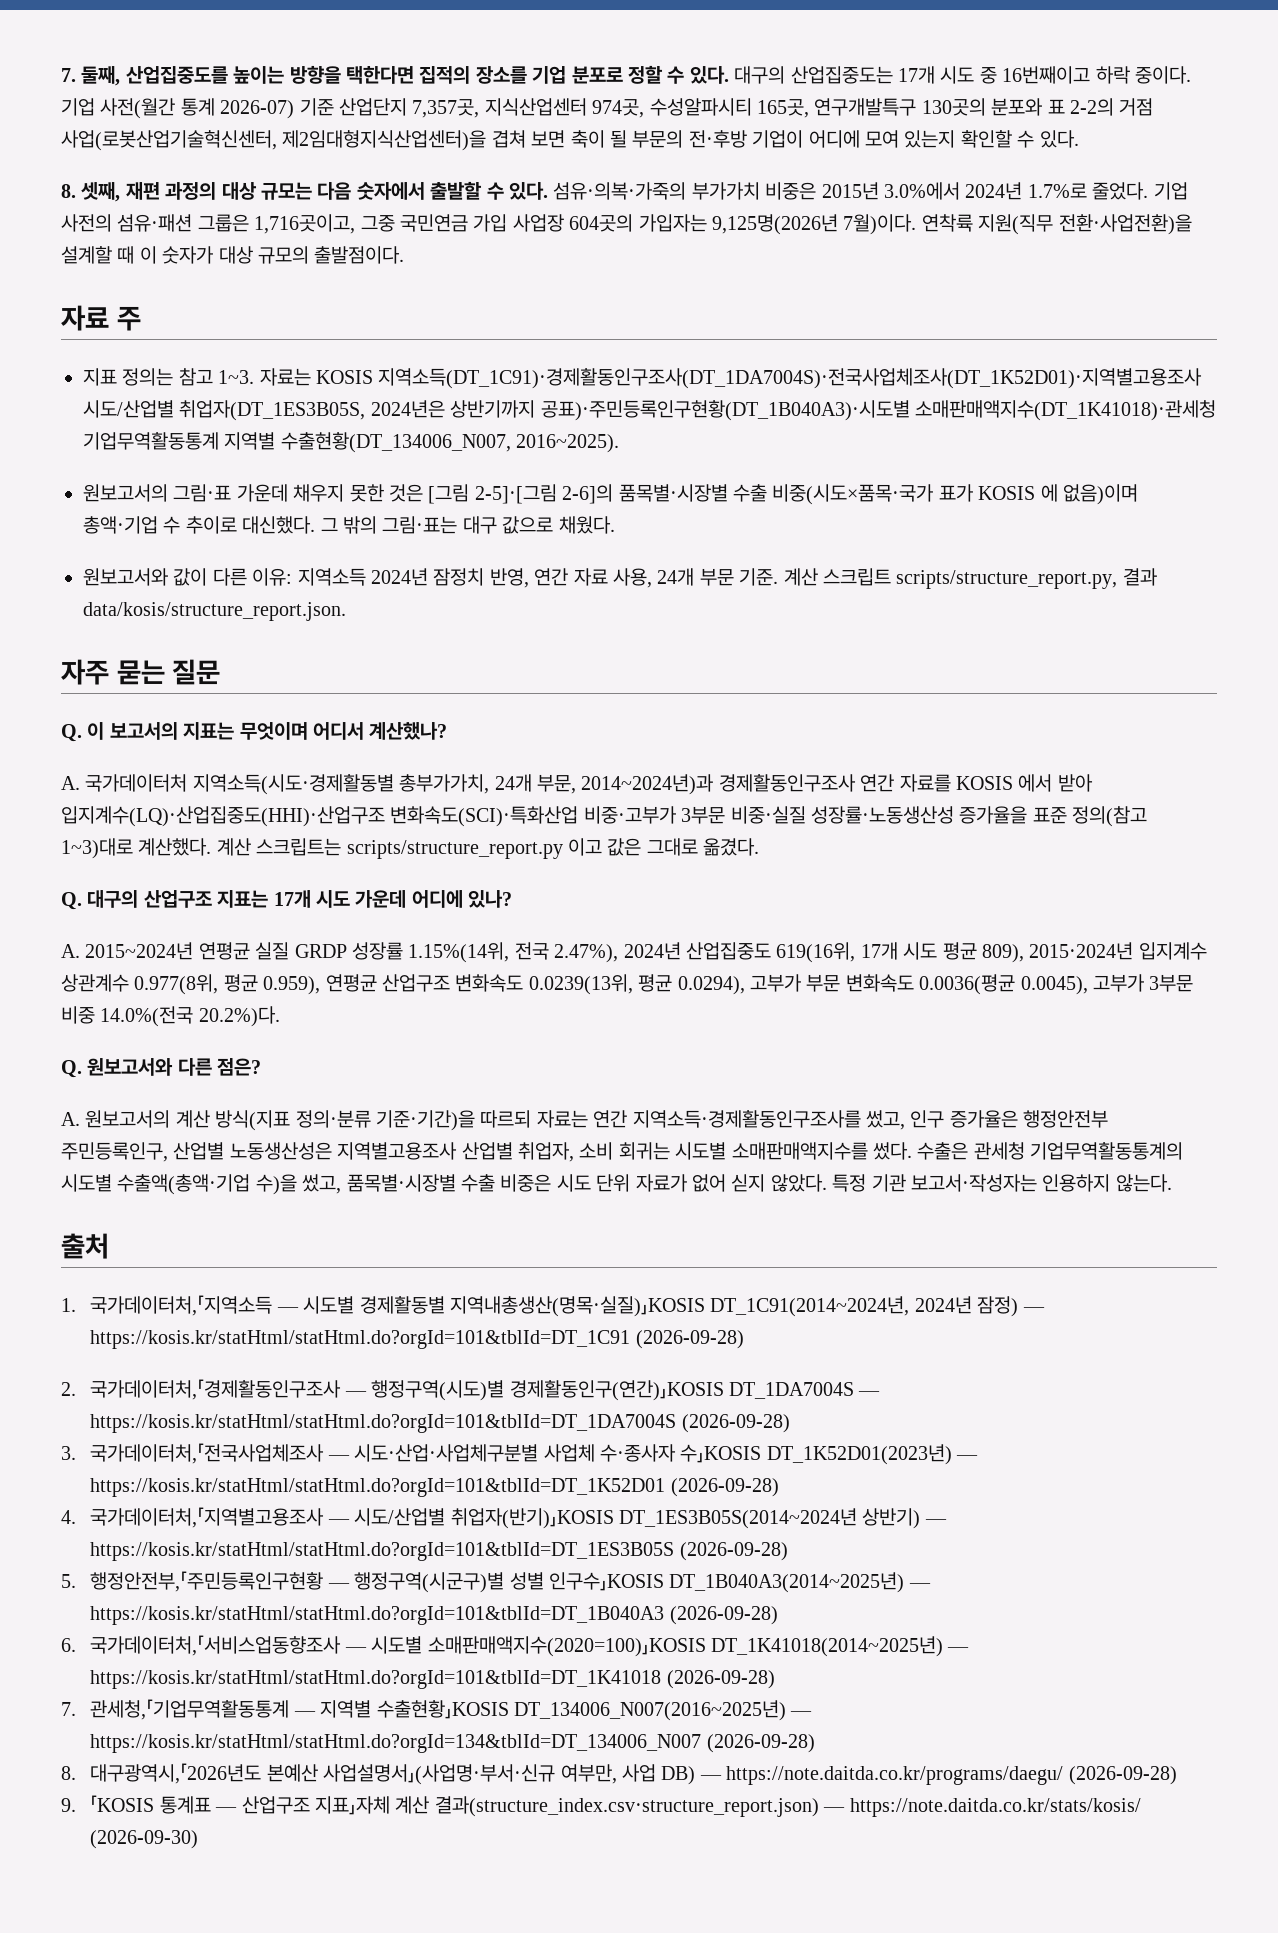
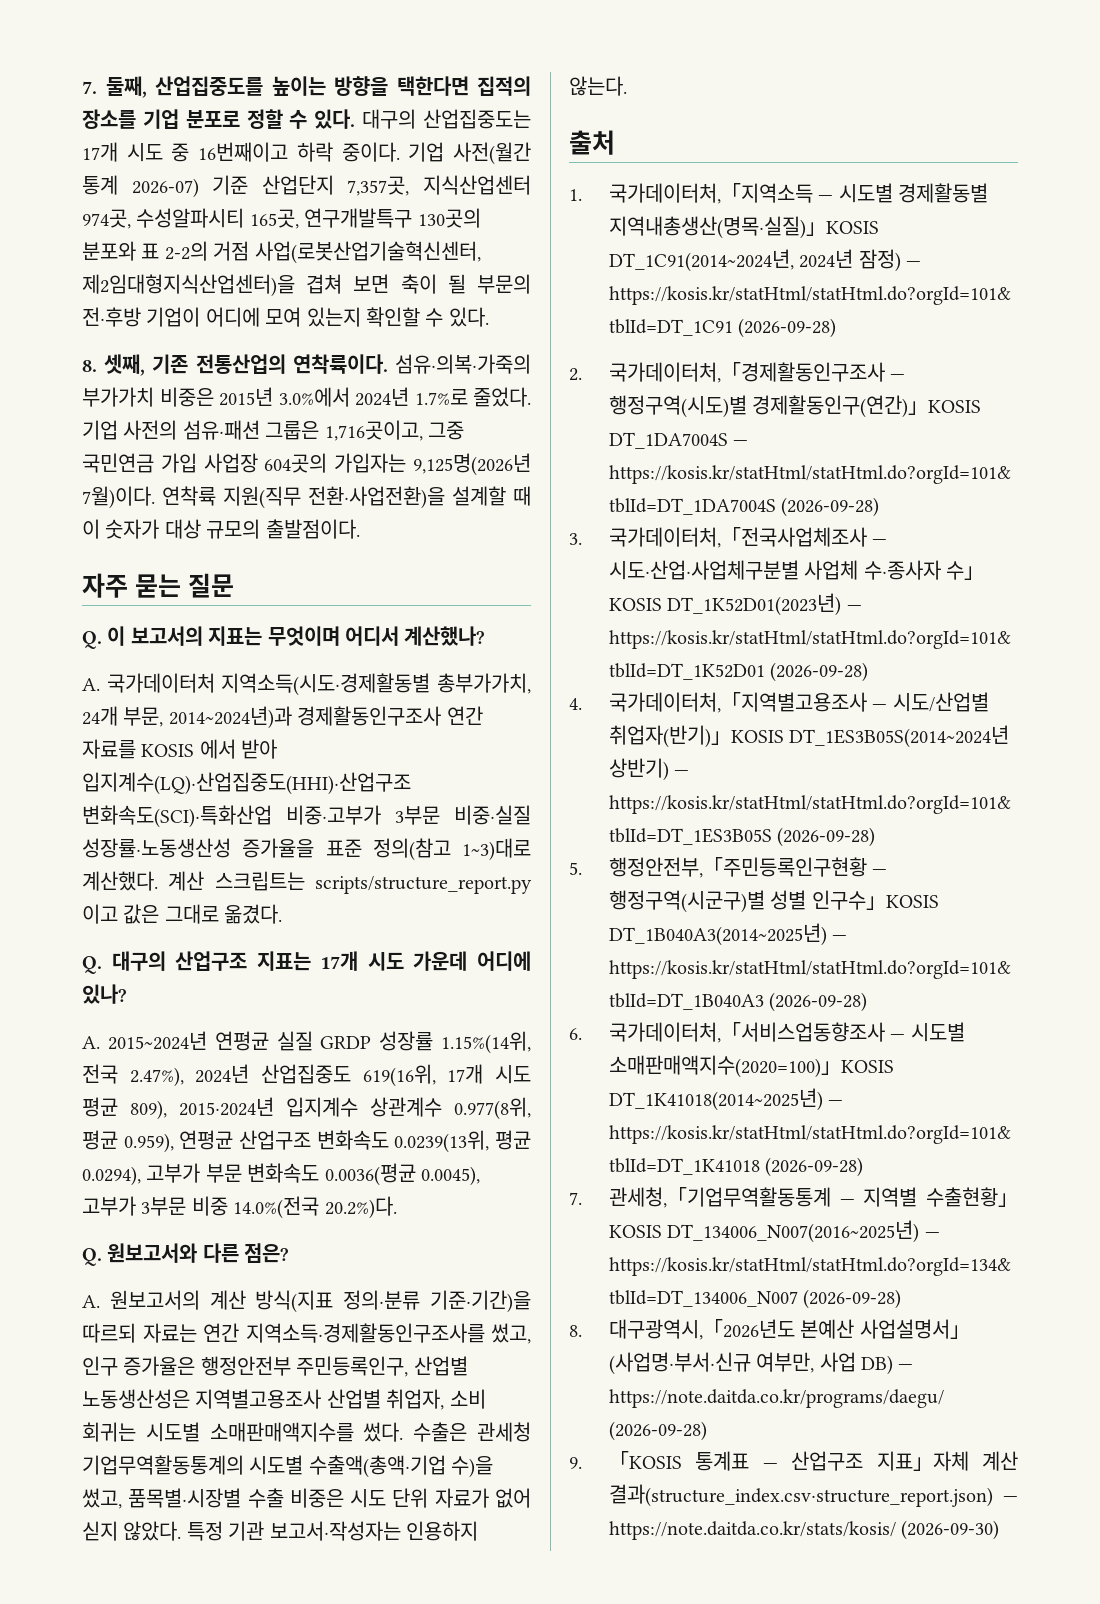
[125,181,548,200] 재편 과정의 대상 규모는 다음 숫자에서 출발할 수 있다. -> [152,354,388,374] 기존 전통산업의 연착륙이다.
[61,305,141,331] [83,368,1203,389] [83,400,1216,421] [83,432,620,453] [83,484,1138,505] [83,516,615,534] [83,568,1157,589] [83,602,346,621] // 자료 주 // 지표 정의는 참고 1~3. 자료는 KOSIS 지역소득(DT_1C91)·경제활동인구조사(DT_1DA7004S)·전국사업체조사(DT_1K52D01)·지역별고용조사 시도/산업별 취업자(DT_1ES3B05S, 2024년은 상반기까지 공표)·주민등록인구현황(DT_1B040A3)·시도별 소매판매액지수(DT_1K41018)·관세청 기업무역활동통계 지역별 수출현황(DT_134006_N007, 2016~2025). // 원보고서의 그림·표 가운데 채우지 못한 것은 [그림 2-5]·[그림 2-6]의 품목별·시장별 수출 비중(시도×품목·국가 표가 KOSIS 에 없음)이며 총액·기업 수 추이로 대신했다. 그 밖의 그림·표는 대구 값으로 채웠다. // 원보고서와 값이 다른 이유: 지역소득 2024년 잠정치 반영, 연간 자료 사용, 24개 부문 기준. 계산 스크립트 scripts/structure_report.py, 결과 data/kosis/structure_report.json. -> (360, 529) none

